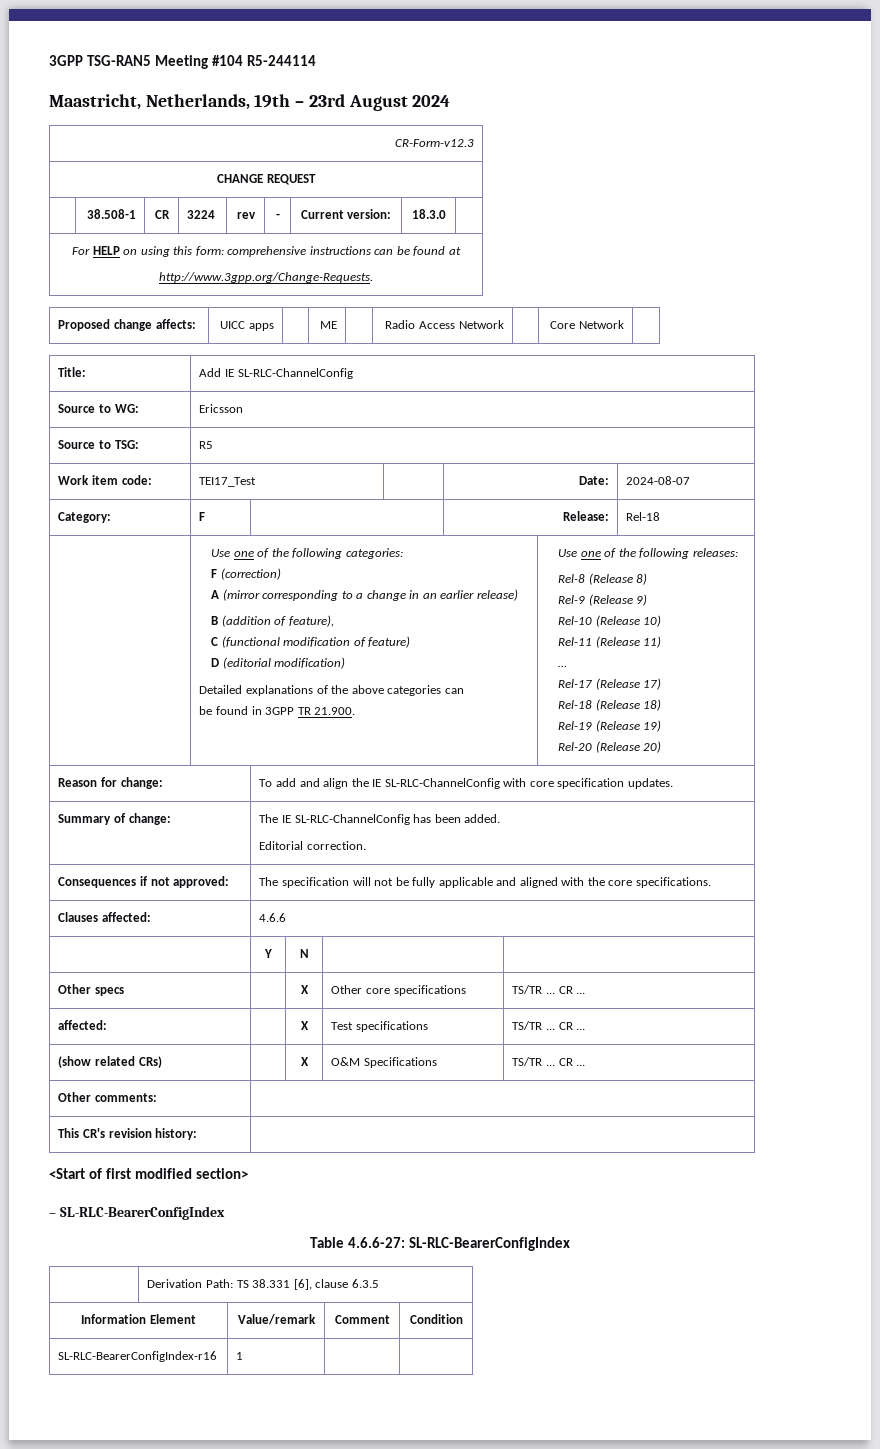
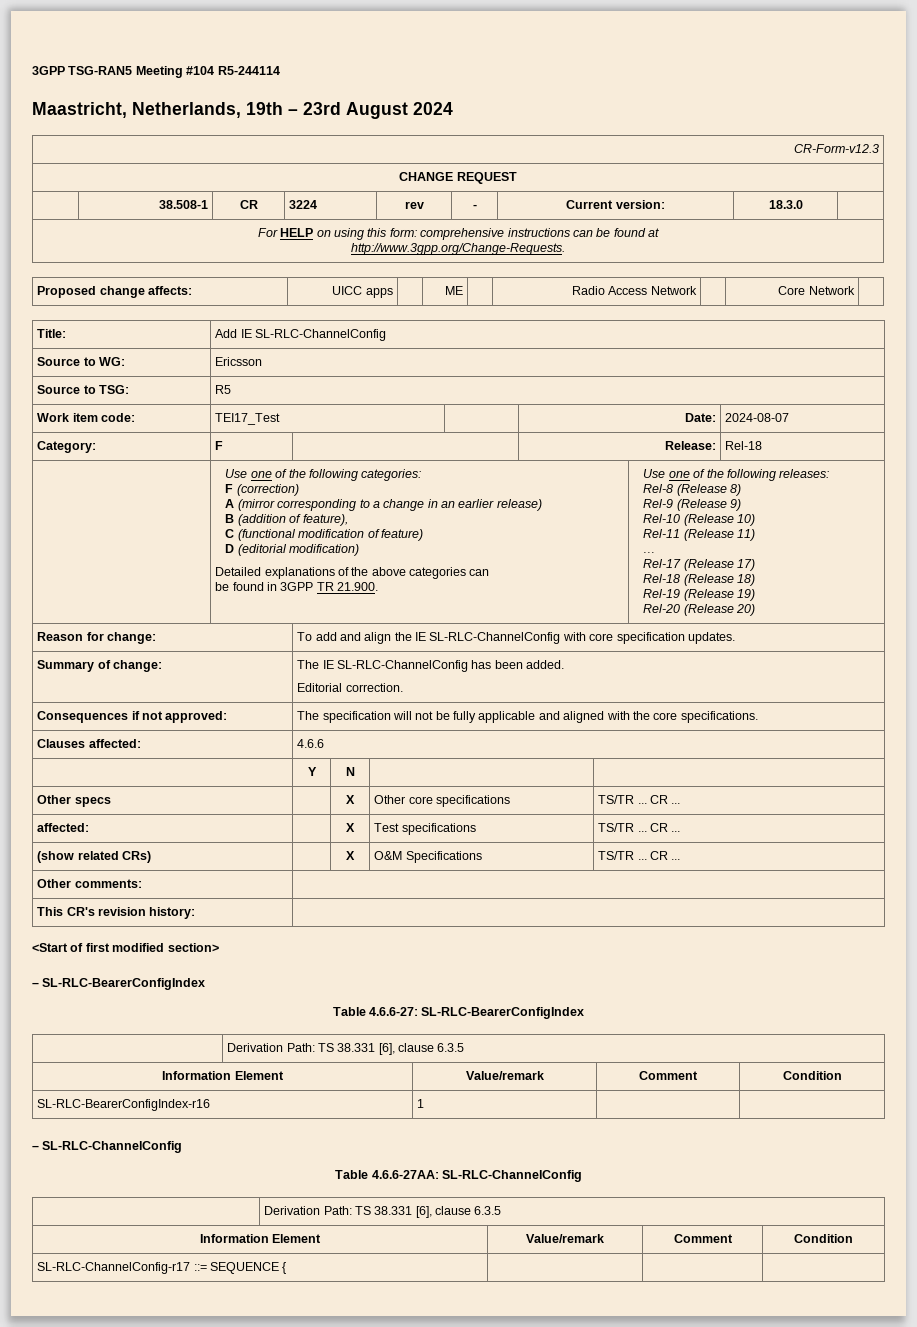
(244, 1356) none -> [32,1141,183,1153] [335,1170,582,1182] [264,1206,502,1218] [199,1234,322,1243] [526,1234,604,1243] [673,1234,733,1243] [794,1234,853,1243] [37,1262,287,1274] // – SL-RLC-ChannelConfig // Table 4.6.6-27AA: SL-RLC-ChannelConfig // | Derivation Path: TS 38.331 [6], clause 6.3.5 // Information Element | Value/remark | Comment | Condition // SL-RLC-ChannelConfig-r17 ::= SEQUENCE { | | |

